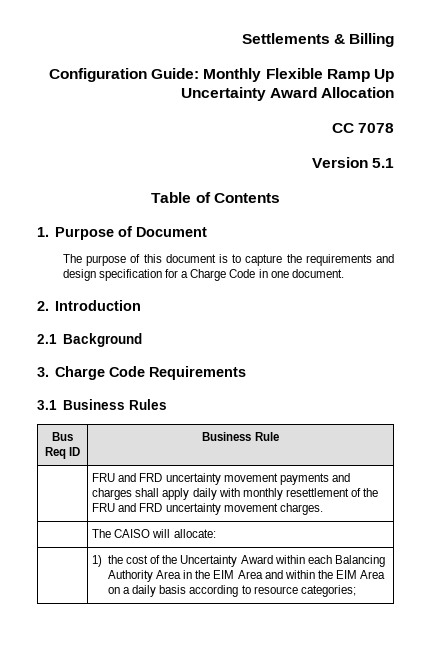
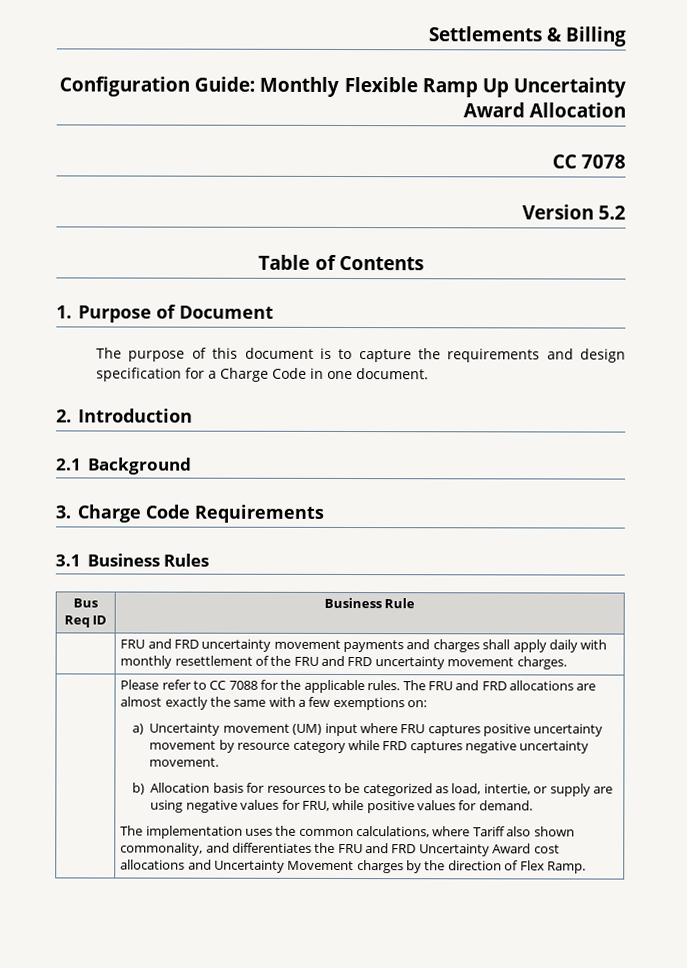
[372,158,394,168] 5.1 -> [598,205,626,220] 5.2
[92,529,216,538] [92,555,385,567] [108,570,386,582] [108,585,356,597] The CAISO will allocate: // | 1) the cost of the Uncertainty Award within each Balancing Authority Area in the EIM Area and within the EIM Area on a daily basis according to resource categories; -> [120,679,597,694] [120,696,428,711] [132,722,604,737] [149,739,590,754] [149,757,220,767] [132,782,613,797] [150,799,533,814] [120,825,575,839] [120,842,560,857] [120,859,586,874] Please refer to CC 7088 for the applicable rules. The FRU and FRD allocations are almost exactly the same with a few exemptions on: // a) Uncertainty movement (UM) input where FRU captures positive uncertainty movement by resource category while FRD captures negative uncertainty movement. // b) Allocation basis for resources to be categorized as load, intertie, or supply are using negative values for FRU, while positive values for demand. // The implementation uses the common calculations, where Tariff also shown commonality, and differentiates the FRU and FRD Uncertainty Award cost allocations and Uncertainty Movement charges by the direction of Flex Ramp.

